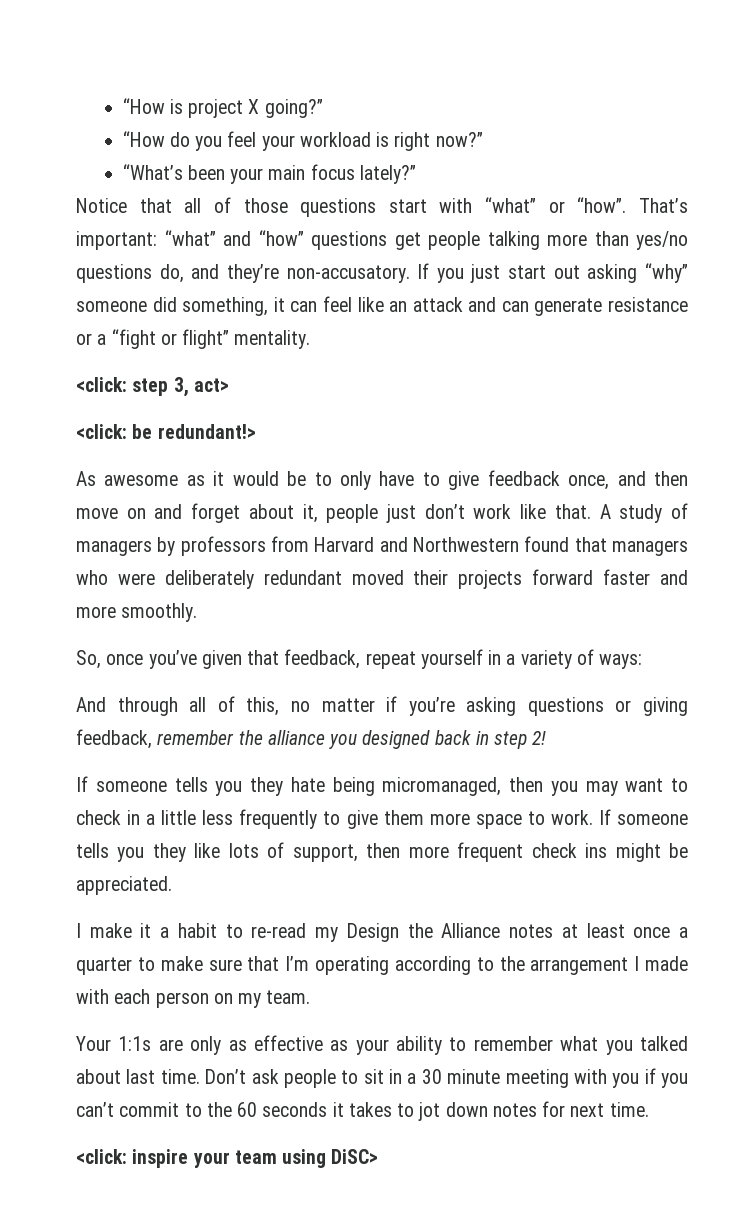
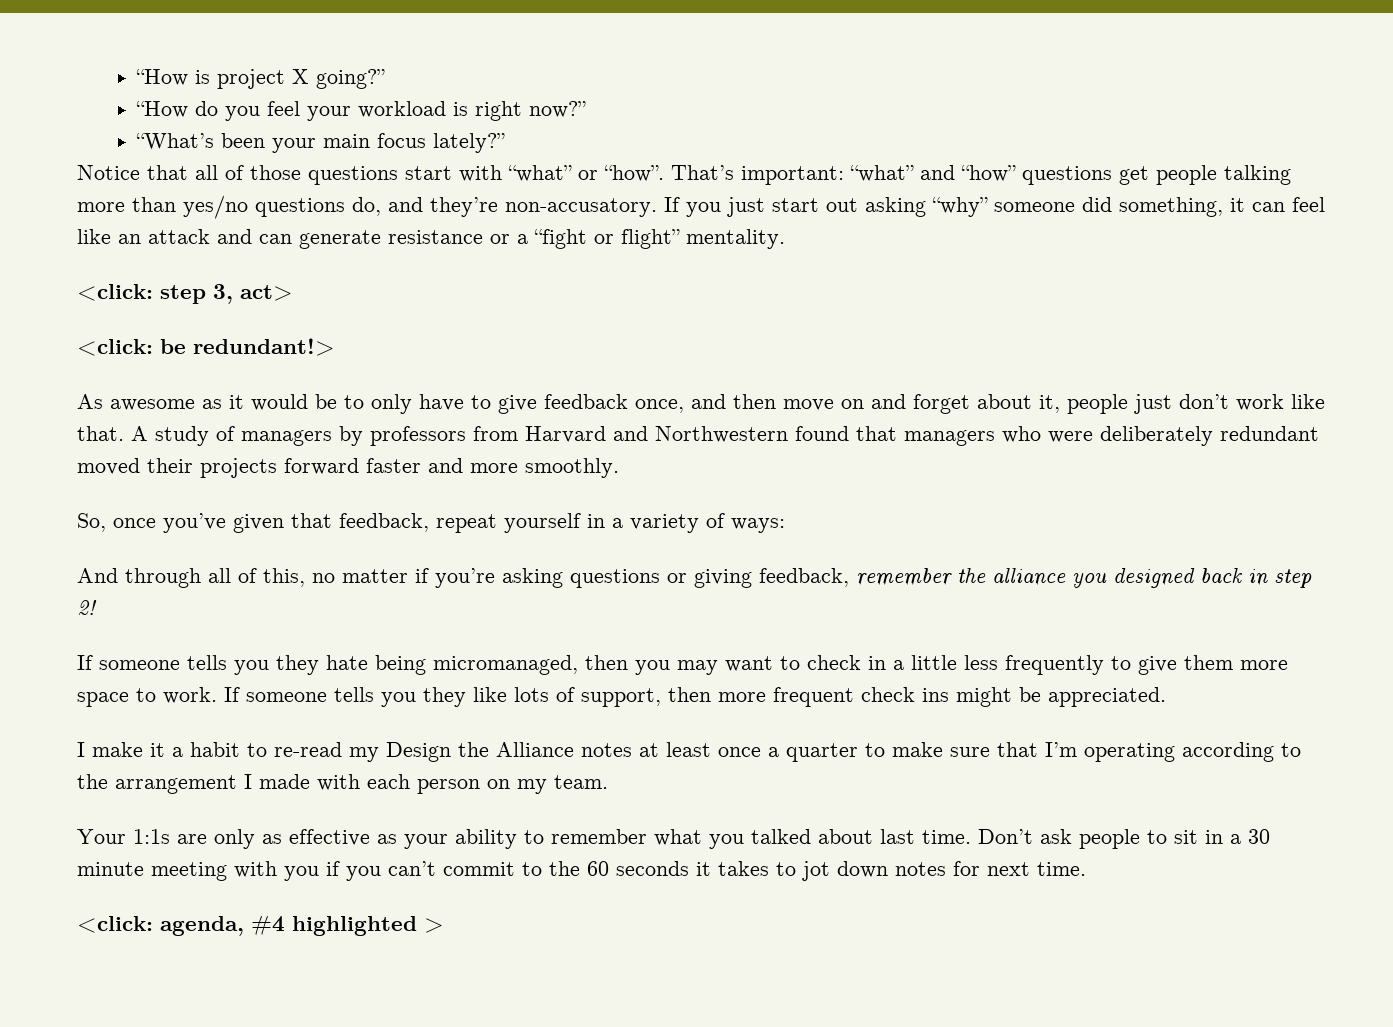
[132,1149,379,1168] inspire your team using DiSC> -> [160,916,444,936] agenda, #4 highlighted >

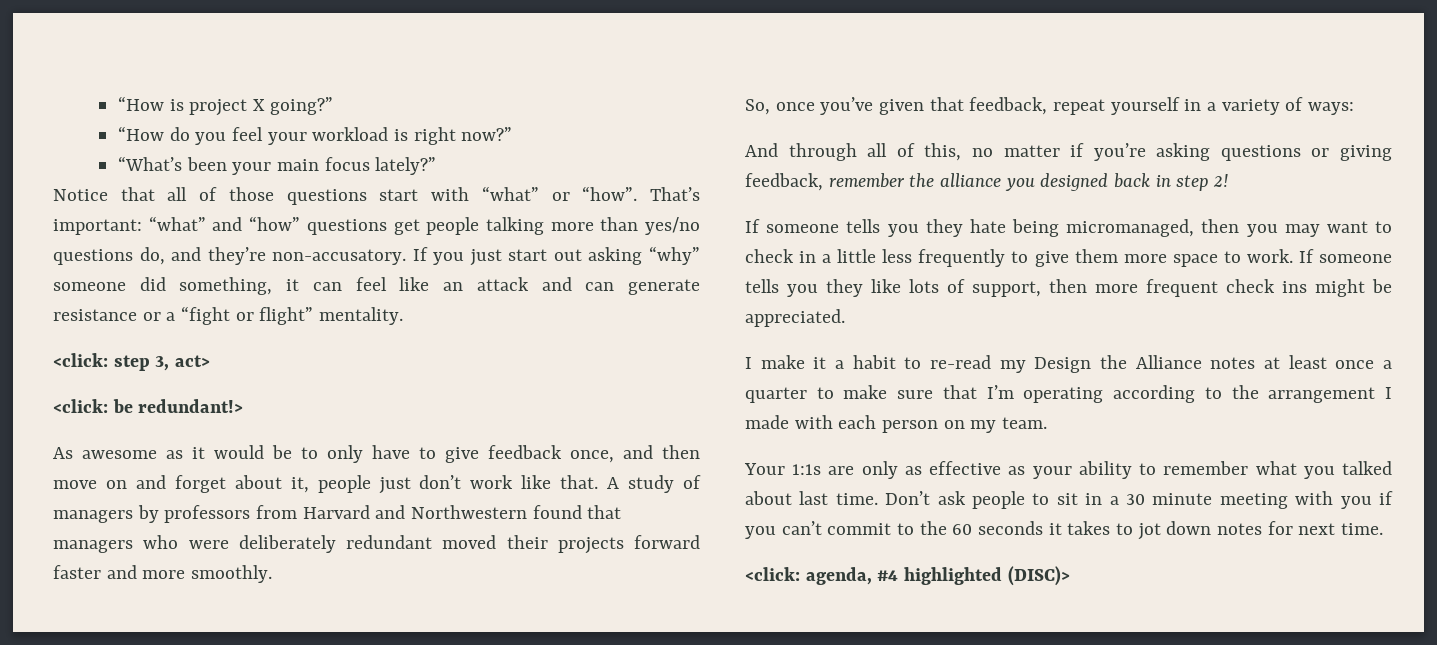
[424,918,444,933] > -> [1007,566,1070,586] (DISC)>

